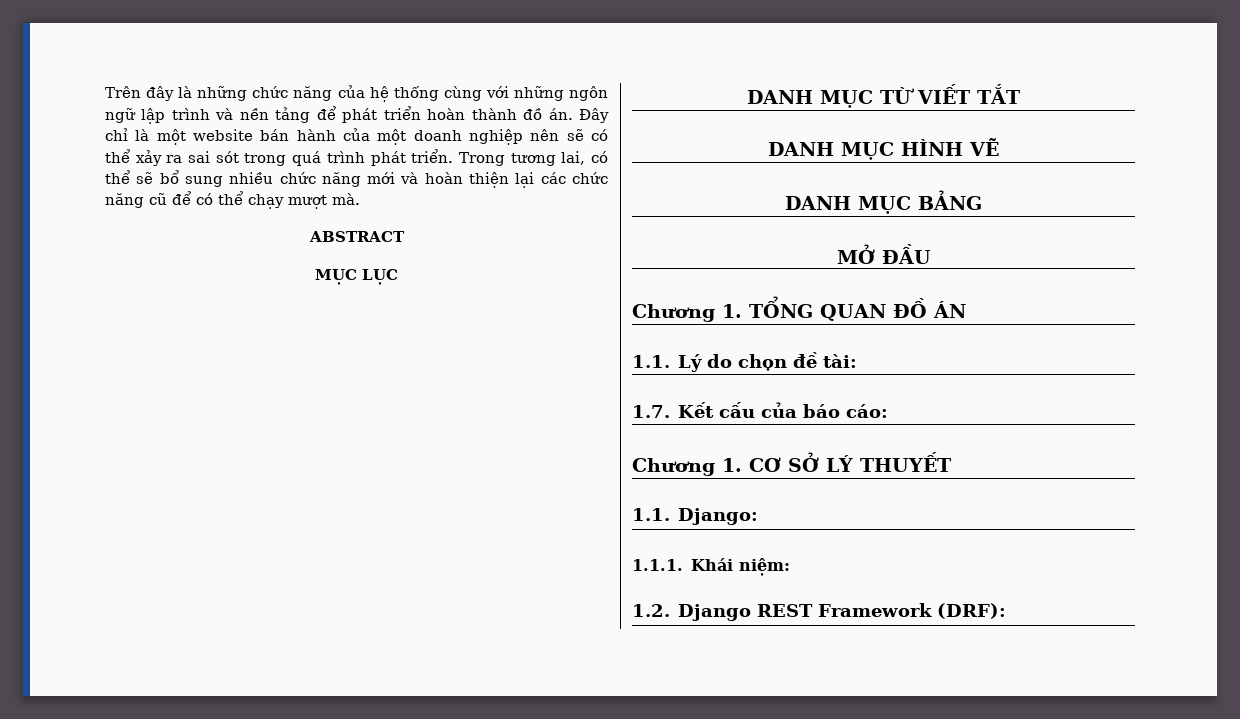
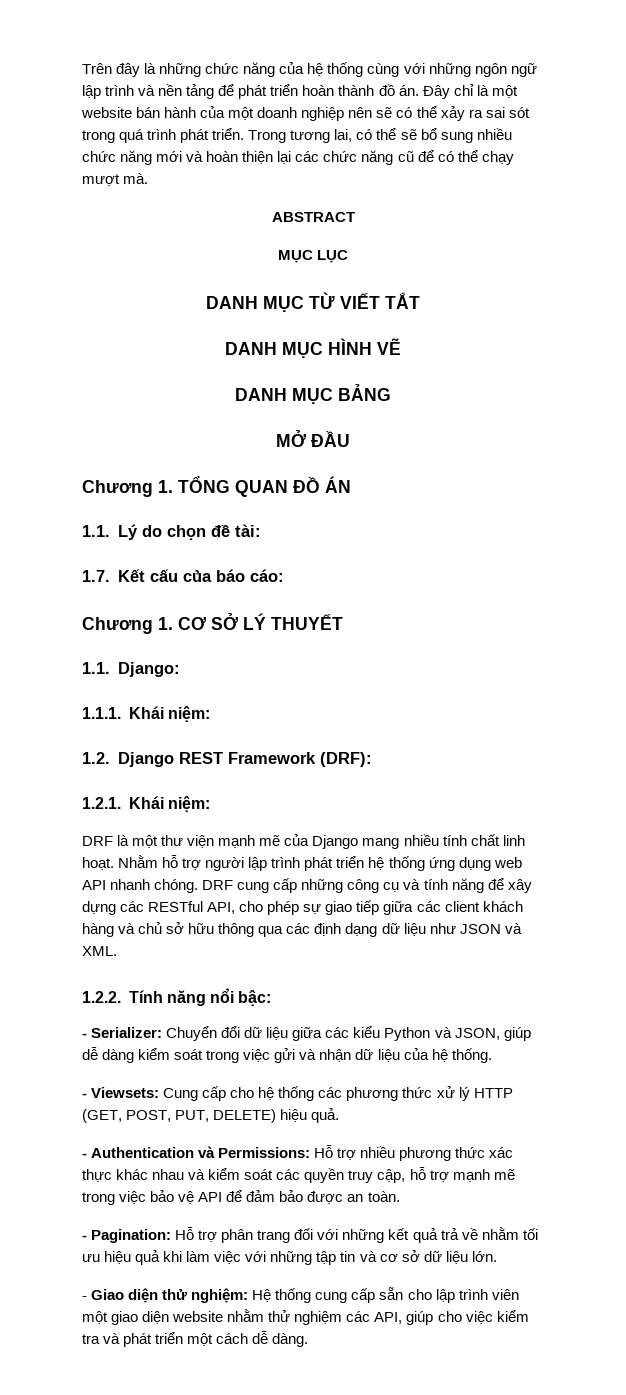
(1006, 611) none -> [82,796,210,812] [82,834,525,849] [82,855,522,871] [82,878,532,893] [82,900,523,915] [82,922,522,937] [82,946,117,956] [82,988,272,1006] [82,1026,531,1041] [82,1047,492,1063] [82,1086,513,1101] [82,1108,340,1123] [82,1145,514,1161] [82,1167,515,1183] [82,1190,400,1205] [82,1227,538,1243] [82,1250,497,1265] [82,1287,519,1303] [82,1309,529,1325] [82,1331,309,1347] // 1.2.1. Khái niệm: // DRF là một thư viện mạnh mẽ của Django mang nhiều tính chất linh hoạt. Nhằm hỗ trợ người lập trình phát triển hệ thống ứng dụng web API nhanh chóng. DRF cung cấp những công cụ và tính năng để xây dựng các RESTful API, cho phép sự giao tiếp giữa các client khách hàng và chủ sở hữu thông qua các định dạng dữ liệu như JSON và XML. // 1.2.2. Tính năng nổi bậc: // - Serializer: Chuyển đổi dữ liệu giữa các kiểu Python và JSON, giúp dễ dàng kiểm soát trong việc gửi và nhận dữ liệu của hệ thống. // - Viewsets: Cung cấp cho hệ thống các phương thức xử lý HTTP (GET, POST, PUT, DELETE) hiệu quả. // - Authentication và Permissions: Hỗ trợ nhiều phương thức xác thực khác nhau và kiểm soát các quyền truy cập, hỗ trợ mạnh mẽ trong việc bảo vệ API để đảm bảo được an toàn. // - Pagination: Hỗ trợ phân trang đối với những kết quả trả về nhằm tối ưu hiệu quả khi làm việc với những tập tin và cơ sở dữ liệu lớn. // - Giao diện thử nghiệm: Hệ thống cung cấp sẵn cho lập trình viên một giao diện website nhằm thử nghiệm các API, giúp cho việc kiểm tra và phát triển một cách dễ dàng.

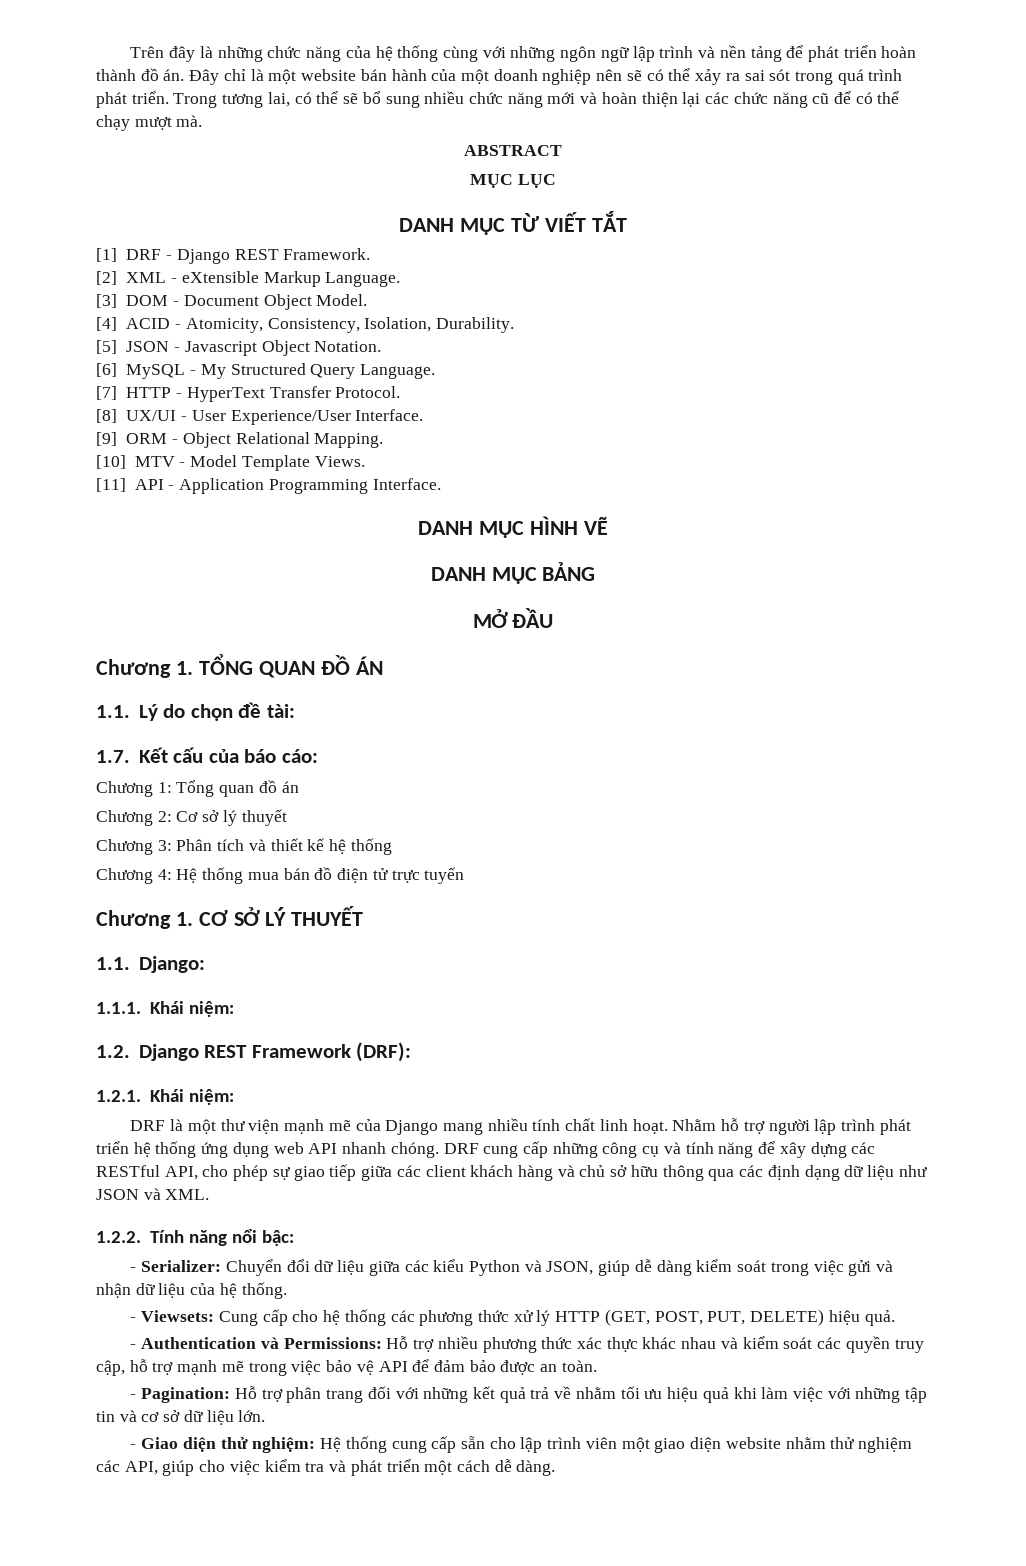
(420, 300) none -> [96,248,371,264] [96,271,401,287] [96,294,368,310] [96,317,515,333] [96,340,382,356] [96,363,436,379] [96,386,401,402] [96,409,424,425] [96,432,384,448] [96,455,365,471] [96,478,441,494] // [1] DRF - Django REST Framework. // [2] XML - eXtensible Markup Language. // [3] DOM - Document Object Model. // [4] ACID - Atomicity, Consistency, Isolation, Durability. // [5] JSON - Javascript Object Notation. // [6] MySQL - My Structured Query Language. // [7] HTTP - HyperText Transfer Protocol. // [8] UX/UI - User Experience/User Interface. // [9] ORM - Object Relational Mapping. // [10] MTV - Model Template Views. // [11] API - Application Programming Interface.
(284, 575) none -> [96,780,299,797] [96,809,287,826] [96,838,392,855] [96,867,465,884] // Chương 1: Tổng quan đồ án // Chương 2: Cơ sở lý thuyết // Chương 3: Phân tích và thiết kế hệ thống // Chương 4: Hệ thống mua bán đồ điện tử trực tuyến

